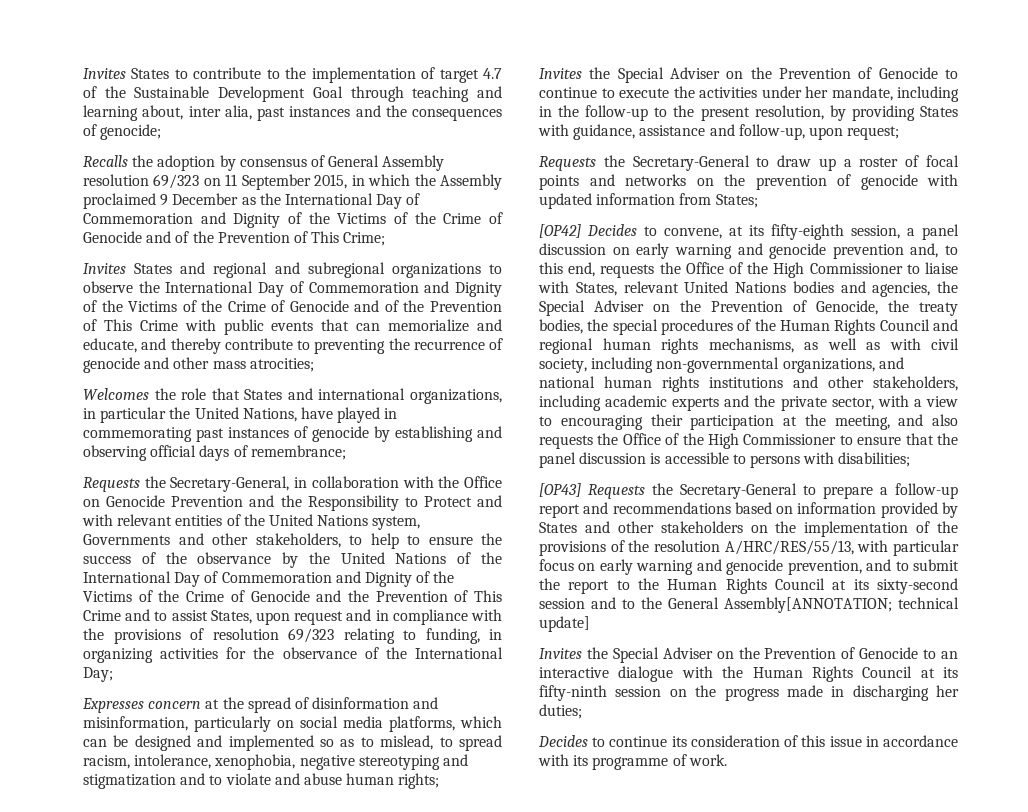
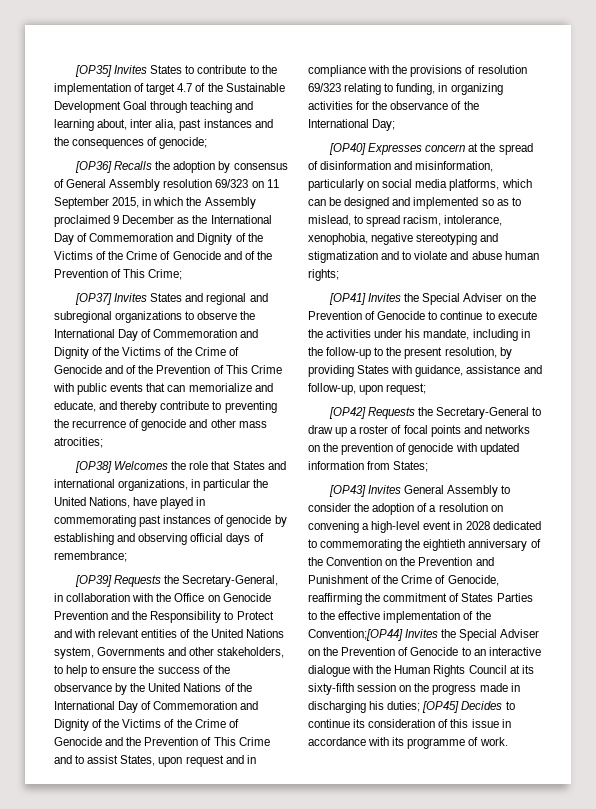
(83, 73) none -> [74,65,112,77] [OP35]
(162, 132) none -> [74,161,112,173] [OP36]
(386, 239) none -> [74,293,112,305] [OP37]
(314, 365) none -> [74,461,112,473] [OP38]
(346, 452) none -> [74,575,112,587] [OP39]
(113, 674) none -> [328,143,366,155] [OP40]
(440, 781) none -> [328,293,366,305] [OP41]
[805,86,828,98] her -> [405,329,421,338] his
(900, 133) none -> [328,407,366,419] [OP42]
[539,224,959,240] [539,243,958,259] [539,262,958,278] [538,281,958,297] [539,300,958,316] [539,319,958,335] [539,338,959,354] [539,357,904,373] [539,376,958,392] [539,395,958,411] [539,414,958,430] [539,433,958,449] [539,452,911,468] [539,483,958,499] [539,502,958,518] [539,521,958,537] [539,540,959,556] [539,559,959,575] [539,578,958,594] [539,597,959,613] [539,616,590,632] [OP42] Decides to convene, at its fifty-eighth session, a panel discussion on early warning and genocide prevention and, to this end, requests the Office of the High Commissioner to liaise with States, relevant United Nations bodies and agencies, the Special Adviser on the Prevention of Genocide, the treaty bodies, the special procedures of the Human Rights Council and regional human rights mechanisms, as well as with civil society, including non-governmental organizations, and national human rights institutions and other stakeholders, including academic experts and the private sector, with a view to encouraging their participation at the meeting, and also requests the Office of the High Commissioner to ensure that the panel discussion is accessible to persons with disabilities; // [OP43] Requests the Secretary-General to prepare a follow-up report and recommendations based on information provided by States and other stakeholders on the implementation of the provisions of the resolution A/HRC/RES/55/13, with particular focus on early warning and genocide prevention, and to submit the report to the Human Rights Council at its sixty-second session and to the General Assembly[ANNOTATION; technical update] // -> [328,485,511,497] [308,503,503,515] [308,521,541,533] [308,539,541,551] [308,557,494,566] [308,575,499,586] [308,593,533,605] [308,611,491,623] [308,629,403,641] [OP43] Invites General Assembly to consider the adoption of a resolution on convening a high-level event in 2028 dedicated to commemorating the eightieth anniversary of the Convention on the Prevention and Punishment of the Crime of Genocide, reaffirming the commitment of States Parties to the effective implementation of the Convention;[OP44]
[539,685,607,701] fifty-ninth -> [308,683,354,695] sixty-fifth
[936,685,959,697] her -> [369,701,385,710] his
(582, 711) // -> [422,701,460,713] [OP45]

